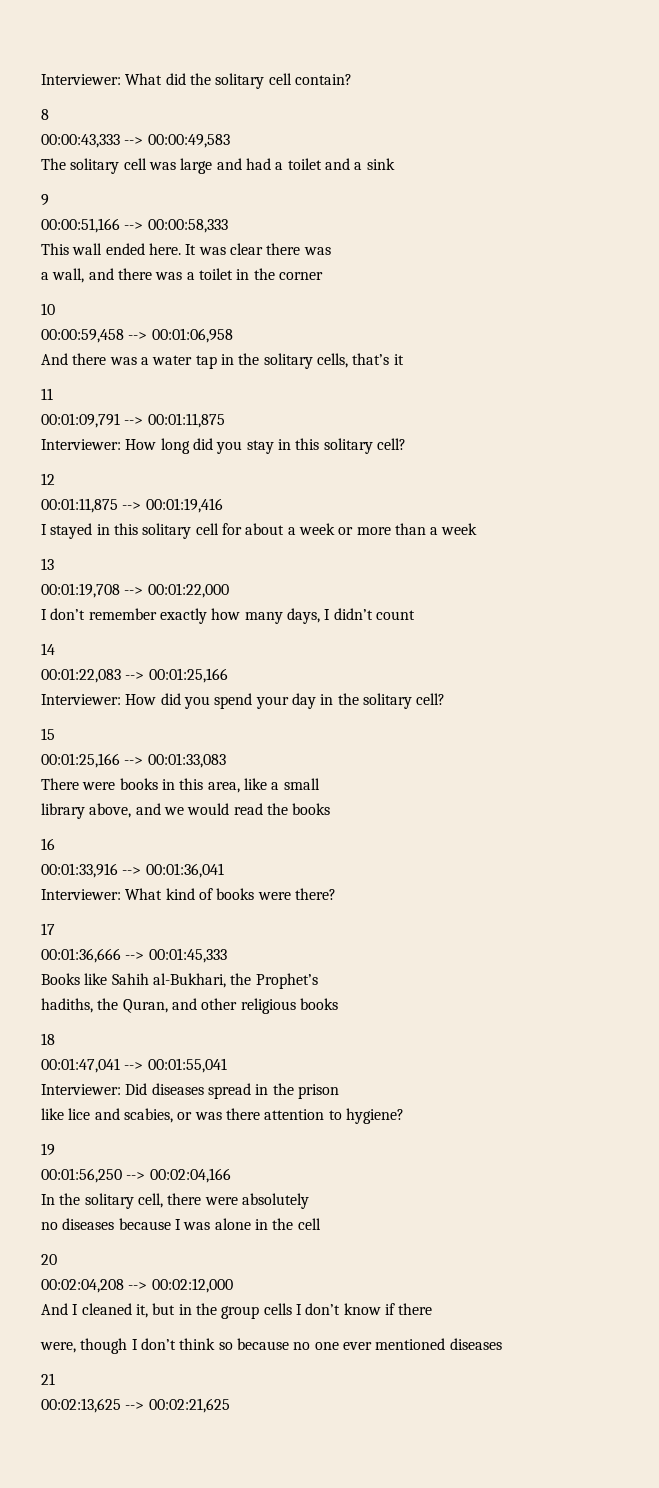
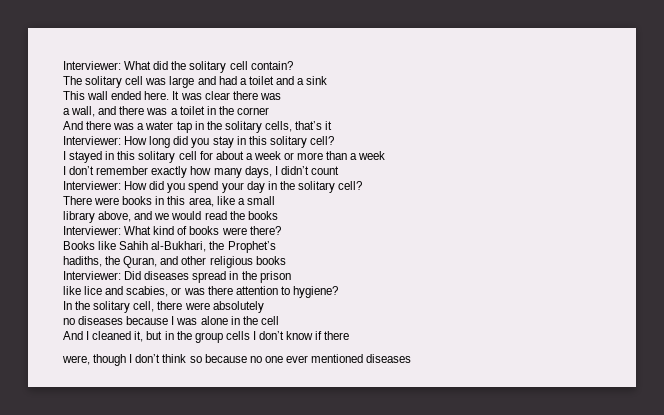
[41,109,49,120] [41,134,230,148] // 8 // 00:00:43,333 --> 00:00:49,583 -> (293, 65) none
[41,194,49,206] [41,218,228,233] // 9 // 00:00:51,166 --> 00:00:58,333 -> (328, 80) none
[41,303,55,315] [41,328,233,343] // 10 // 00:00:59,458 --> 00:01:06,958 -> (269, 111) none
[41,388,53,400] [41,413,225,428] // 11 // 00:01:09,791 --> 00:01:11,875 -> (333, 125) none
[41,473,55,485] [41,498,223,513] // 12 // 00:01:11,875 --> 00:01:19,416 -> (334, 140) none
[41,558,54,570] [41,583,229,598] // 13 // 00:01:19,708 --> 00:01:22,000 -> (386, 155) none
[41,643,55,655] [41,668,228,683] // 14 // 00:01:22,083 --> 00:01:25,166 -> (339, 170) none
[41,728,55,740] [41,753,226,768] // 15 // 00:01:25,166 --> 00:01:33,083 -> (363, 185) none
[41,838,55,850] [41,863,224,878] // 16 // 00:01:33,916 --> 00:01:36,041 -> (278, 215) none
[41,923,55,935] [41,948,227,963] // 17 // 00:01:36,666 --> 00:01:45,333 -> (281, 230) none
[41,1033,55,1045] [41,1058,227,1073] // 18 // 00:01:47,041 --> 00:01:55,041 -> (286, 260) none
[41,1143,55,1156] [41,1168,231,1183] // 19 // 00:01:56,250 --> 00:02:04,166 -> (338, 292) none
[41,1254,57,1265] [41,1278,233,1293] // 20 // 00:02:04,208 --> 00:02:12,000 -> (279, 320) none
[41,1373,55,1385] [41,1398,230,1413] // 21 // 00:02:13,625 --> 00:02:21,625 -> (412, 358) none

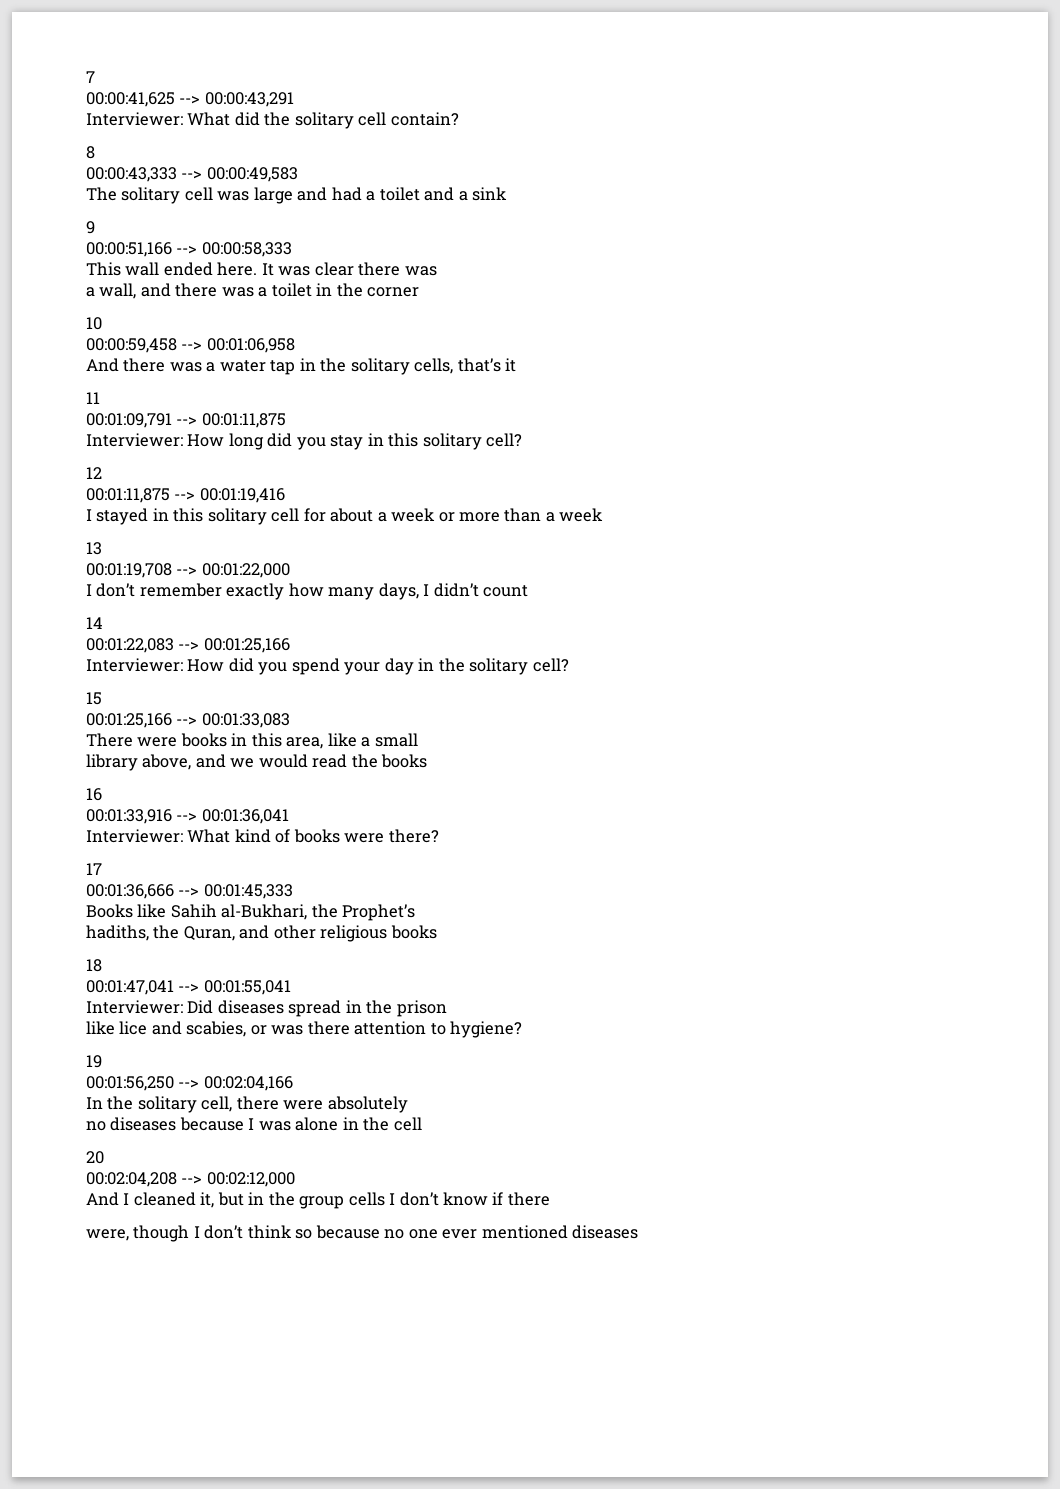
(63, 65) none -> [86,71,95,83] [86,92,294,107] 7 // 00:00:41,625 --> 00:00:43,291 //
(293, 65) none -> [86,146,95,159] [86,167,298,182] // 8 // 00:00:43,333 --> 00:00:49,583
(328, 80) none -> [86,221,95,234] [86,242,292,257] // 9 // 00:00:51,166 --> 00:00:58,333
(269, 111) none -> [86,317,102,330] [86,338,295,353] // 10 // 00:00:59,458 --> 00:01:06,958
(333, 125) none -> [86,392,100,404] [86,413,286,428] // 11 // 00:01:09,791 --> 00:01:11,875
(334, 140) none -> [86,467,102,479] [86,488,285,503] // 12 // 00:01:11,875 --> 00:01:19,416
(386, 155) none -> [86,542,102,555] [86,563,290,578] // 13 // 00:01:19,708 --> 00:01:22,000
(339, 170) none -> [86,617,103,629] [86,638,290,653] // 14 // 00:01:22,083 --> 00:01:25,166
(363, 185) none -> [86,692,102,705] [86,713,290,728] // 15 // 00:01:25,166 --> 00:01:33,083
(278, 215) none -> [86,788,102,801] [86,809,289,824] // 16 // 00:01:33,916 --> 00:01:36,041
(281, 230) none -> [86,863,102,875] [86,884,293,899] // 17 // 00:01:36,666 --> 00:01:45,333
(286, 260) none -> [86,959,102,972] [86,980,291,995] // 18 // 00:01:47,041 --> 00:01:55,041
(338, 292) none -> [86,1055,102,1068] [86,1076,293,1091] // 19 // 00:01:56,250 --> 00:02:04,166
(279, 320) none -> [86,1151,104,1164] [86,1172,295,1187] // 20 // 00:02:04,208 --> 00:02:12,000

